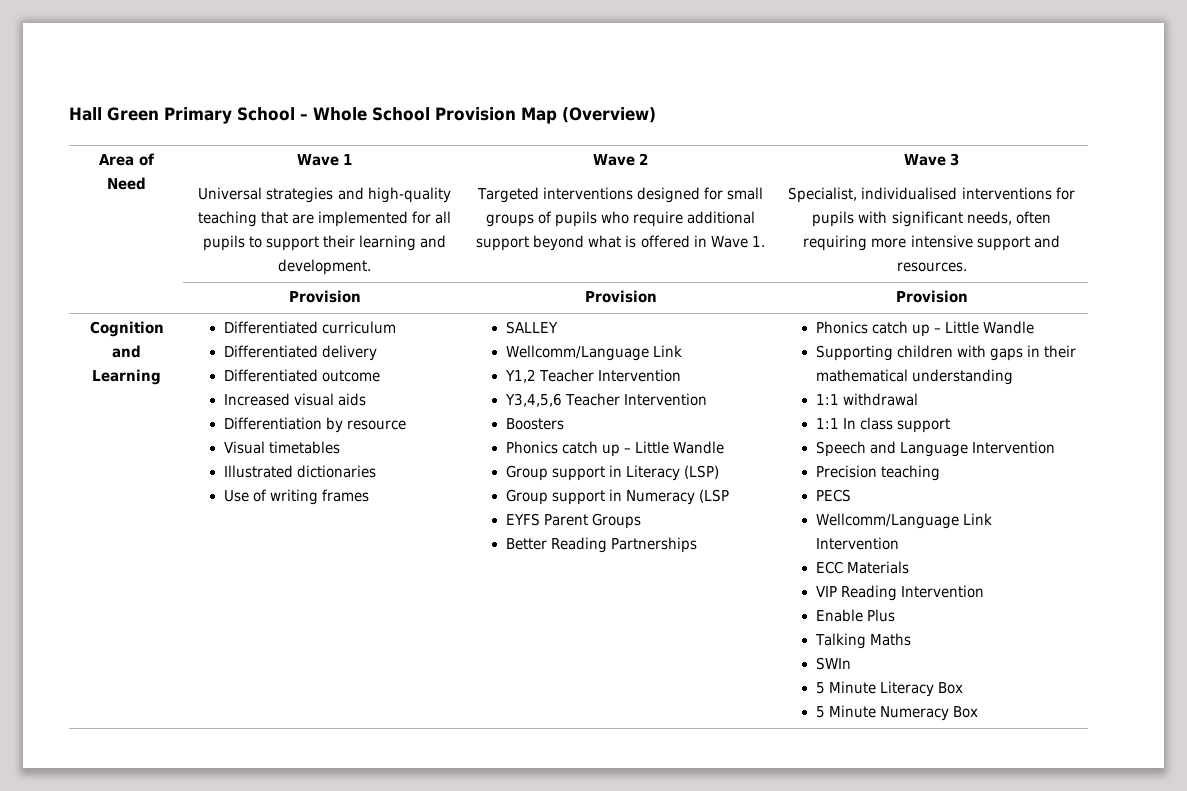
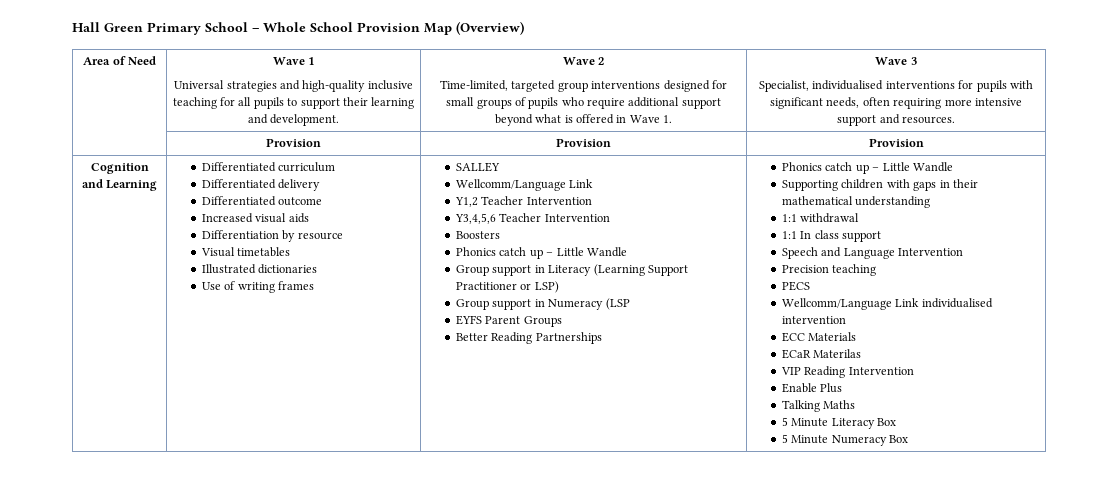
[197,211,409,227] teaching that are implemented -> [367,80,413,90] [172,97,217,109] inclusive teaching
[476,187,539,203] Targeted -> [440,80,588,92] Time-limited, targeted group
[684,465,720,479] (LSP) -> [593,264,688,276] [456,281,559,293] (Learning Support Practitioner or LSP)
[815,537,899,550] Intervention -> [921,298,993,308] [782,316,847,324] individualised intervention
(909, 567) none -> [782,349,862,359] // ECaR Materilas
[815,657,851,670] // SWIn -> (856, 404) none

